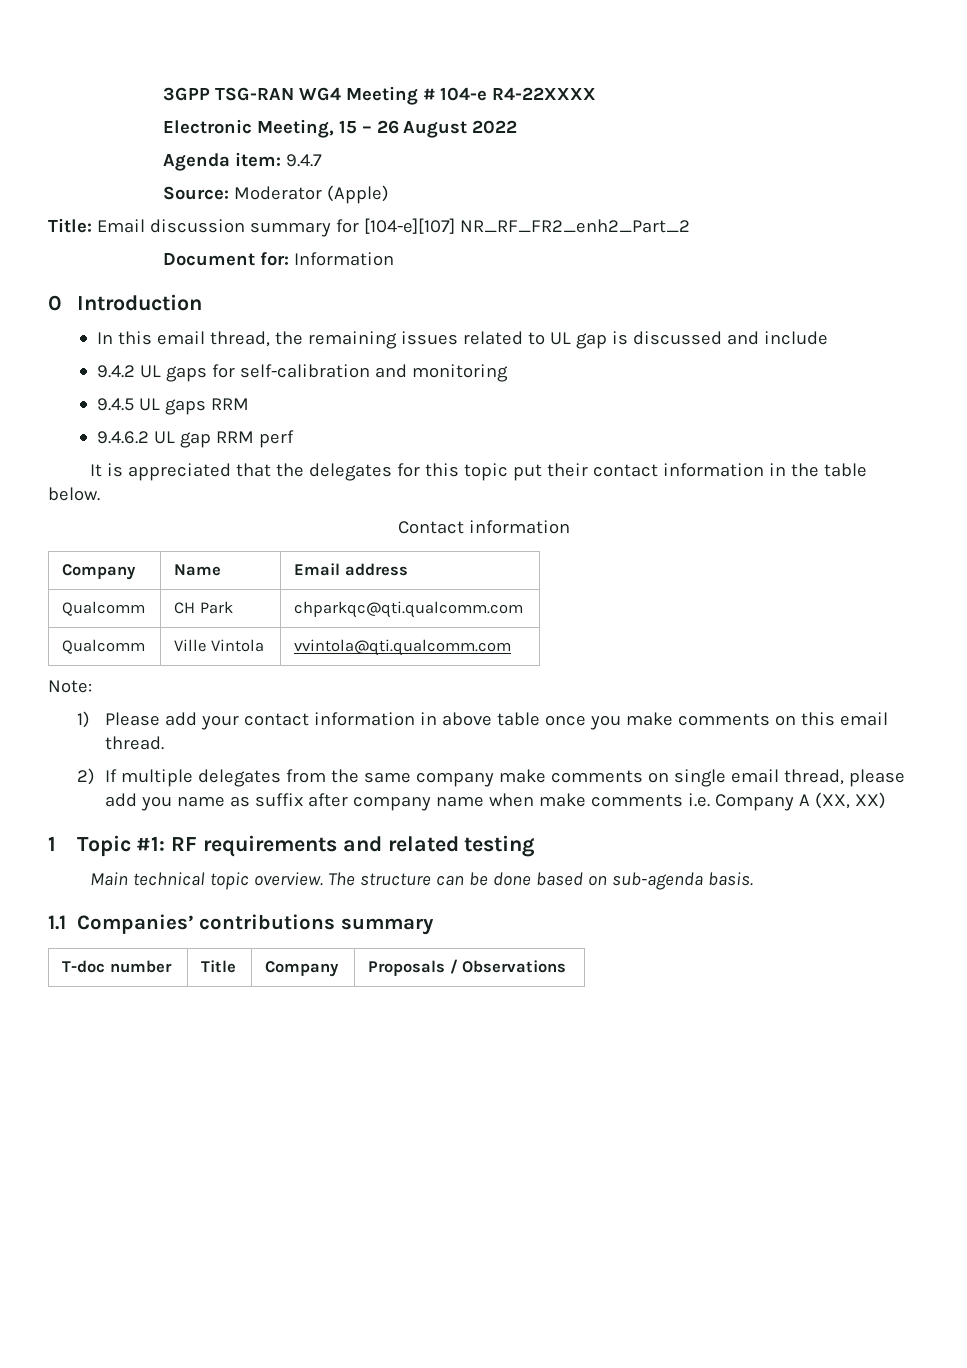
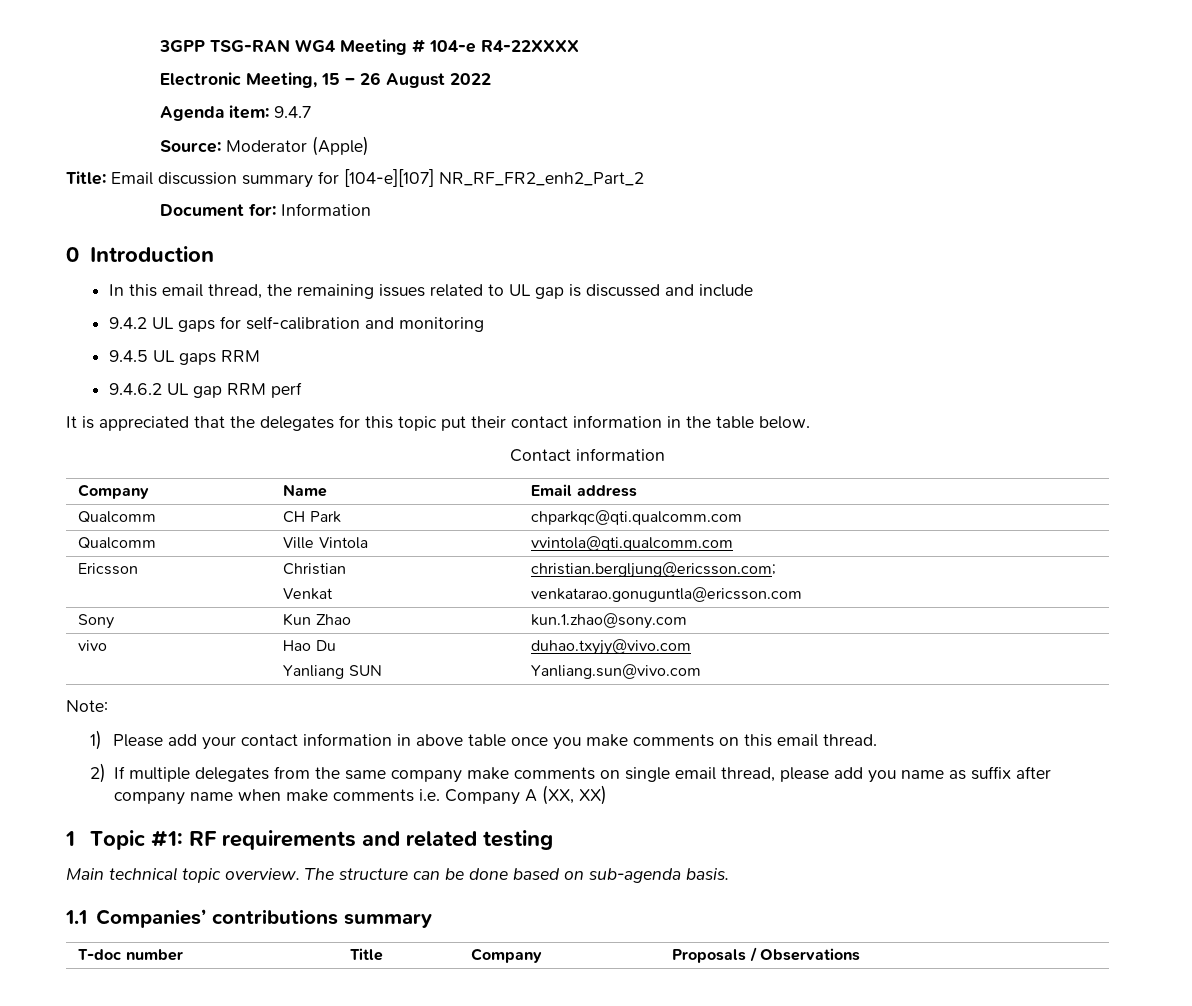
(512, 647) none -> [78,563,139,575] [283,563,347,575] [283,588,334,600] [531,562,777,578] [531,587,803,602] [78,614,115,629] [283,613,351,626] [531,613,688,629] [78,640,108,651] [283,640,336,651] [283,665,382,679] [531,639,692,655] [531,664,702,679] // Ericsson | Christian // Venkat | christian.bergljung@ericsson.com; // venkatarao.gonuguntla@ericsson.com // Sony | Kun Zhao | kun.1.zhao@sony.com // vivo | Hao Du // Yanliang SUN | duhao.txyjy@vivo.com // Yanliang.sun@vivo.com

